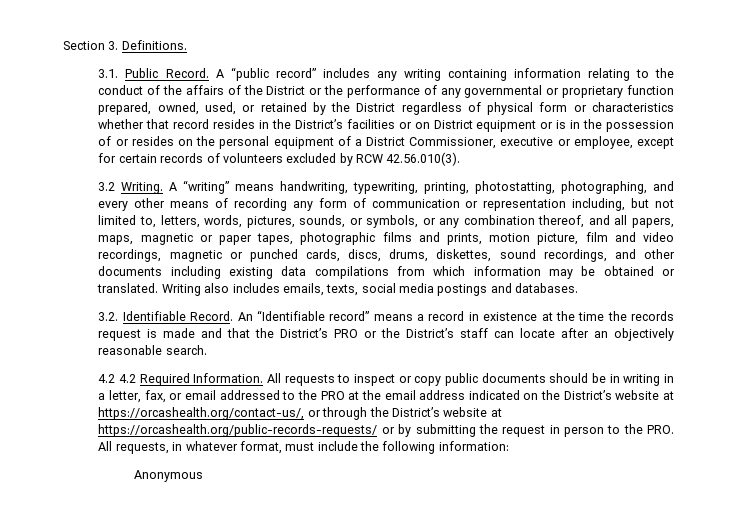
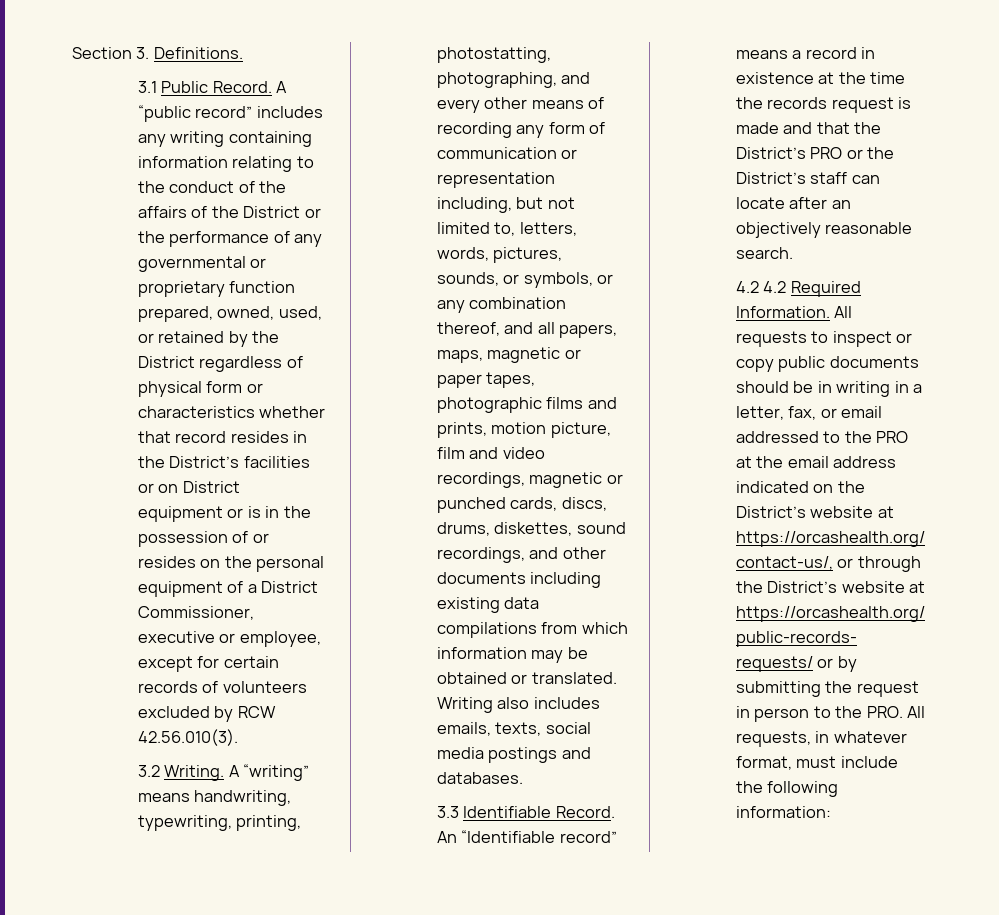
[98,69,119,78] 3.1. -> [137,81,157,93] 3.1
[98,312,119,321] 3.2. -> [436,806,459,818] 3.3
[133,470,203,482] // Anonymous -> (831, 812) none

